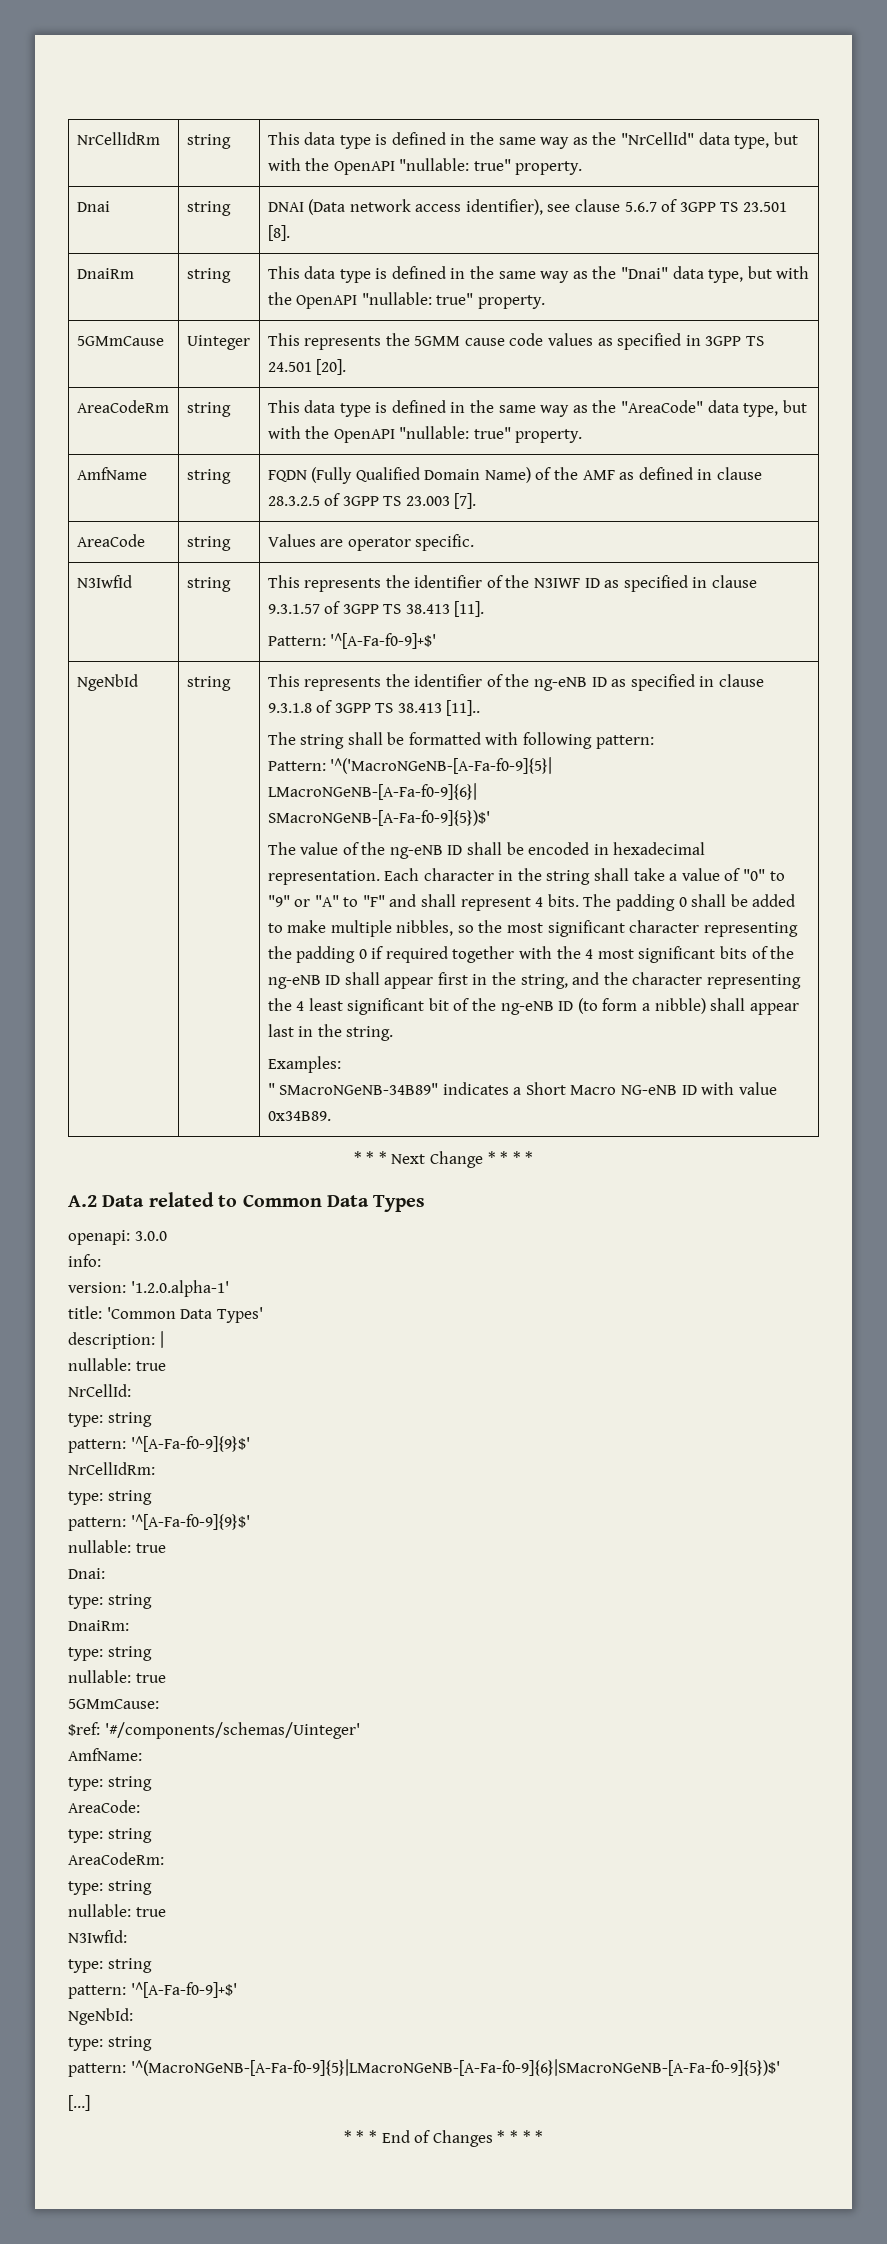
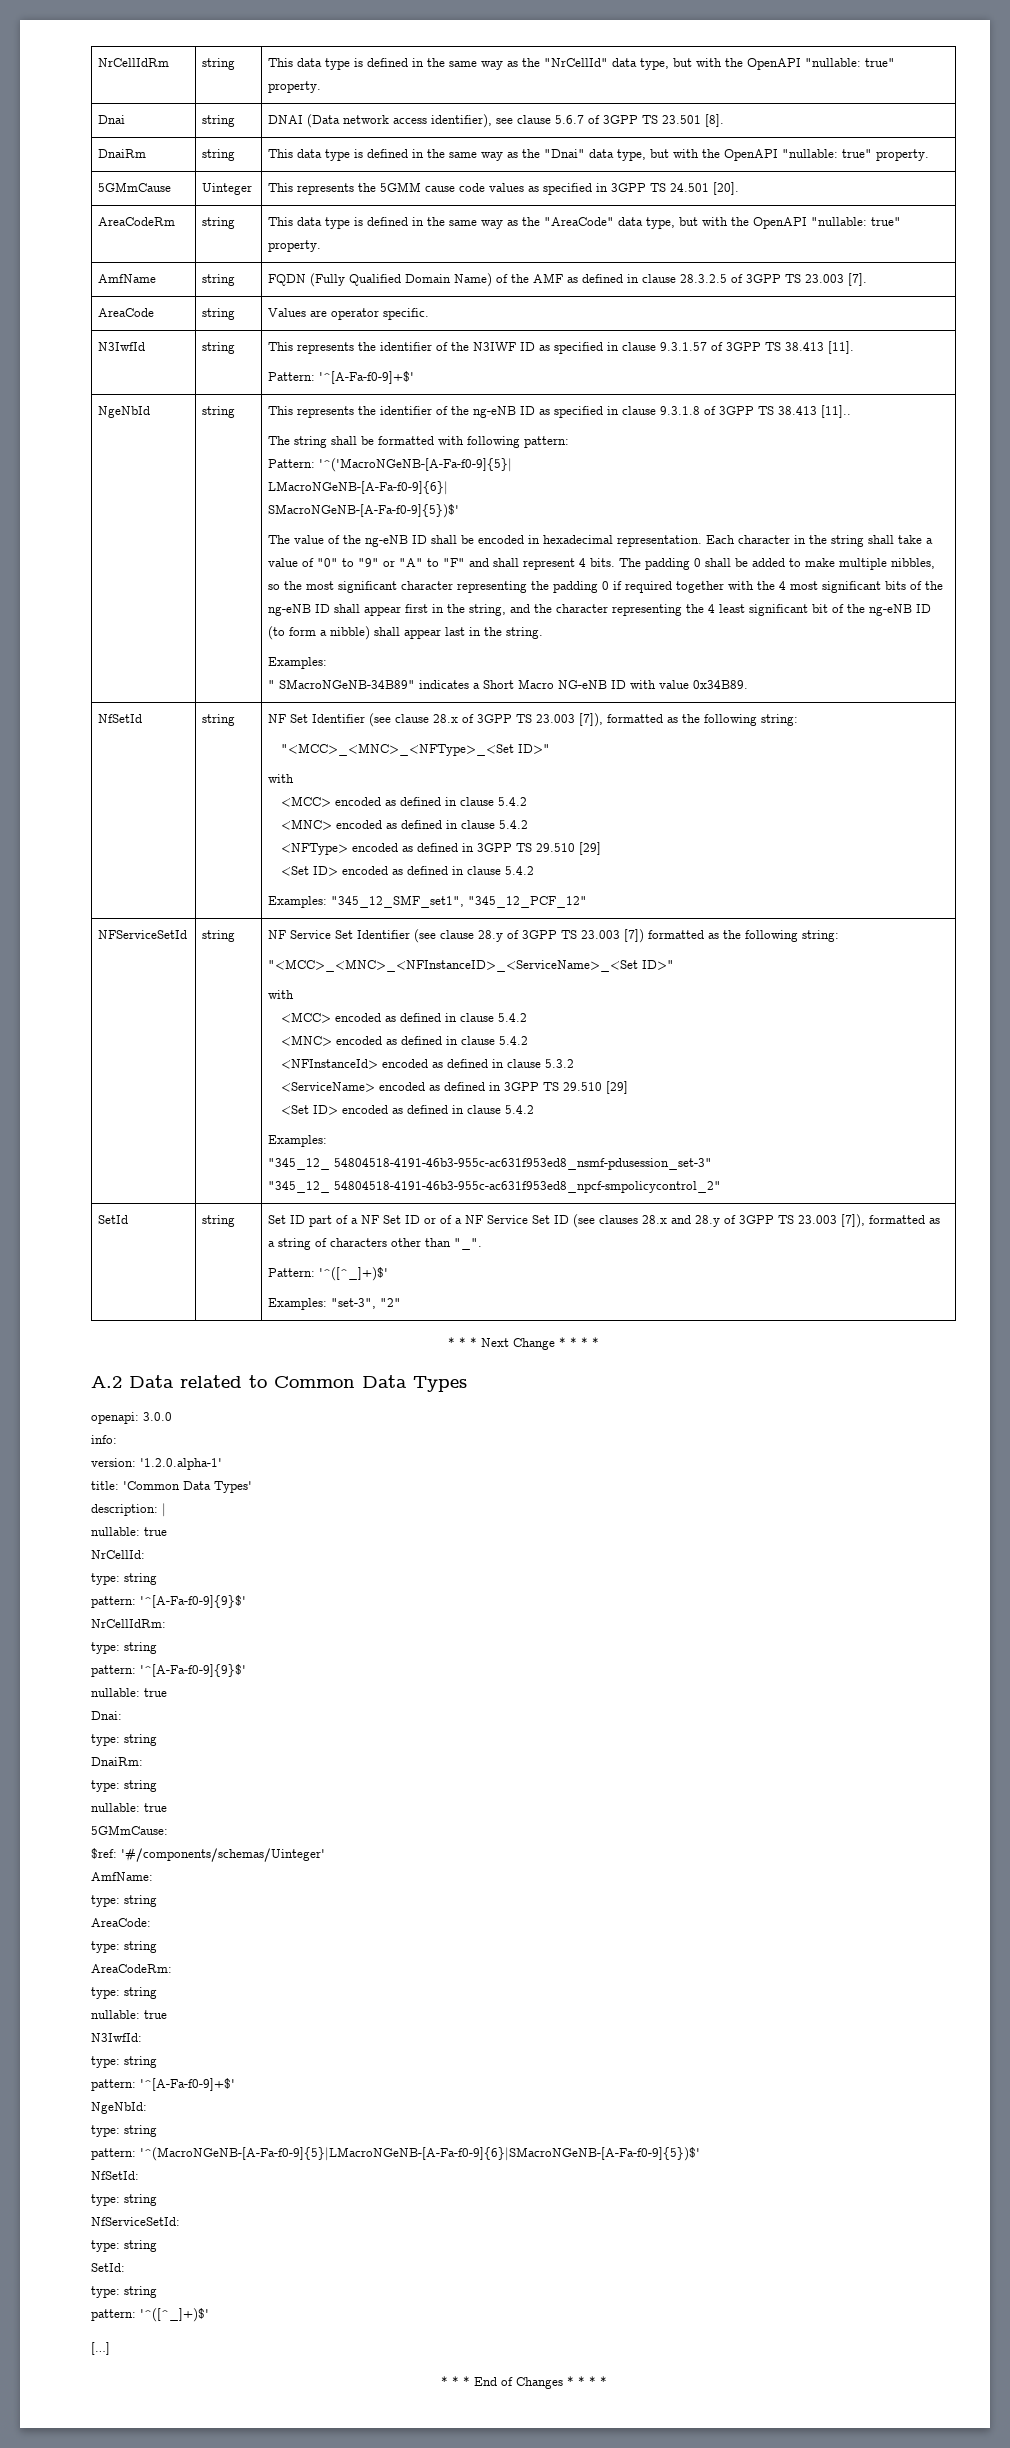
(331, 1116) none -> [98,714,143,723] [202,714,236,726] [268,713,799,727] [280,743,550,756] [268,774,295,783] [280,796,527,807] [280,819,528,830] [280,842,601,855] [280,866,534,876] [268,895,588,908] [98,930,188,939] [202,930,236,942] [268,929,840,943] [268,959,675,972] [268,990,295,999] [280,1012,527,1023] [280,1035,528,1046] [280,1059,574,1069] [280,1081,628,1094] [280,1105,534,1115] [268,1135,328,1147] [268,1158,713,1170] [268,1181,722,1193] [98,1215,129,1224] [202,1215,236,1227] [268,1214,941,1228] [268,1238,483,1250] [268,1267,389,1281] [268,1298,402,1310] // NfSetId | string | NF Set Identifier (see clause 28.x of 3GPP TS 23.003 [7]), formatted as the following string: // "<MCC>_<MNC>_<NFType>_<Set ID>" // with // <MCC> encoded as defined in clause 5.4.2 // <MNC> encoded as defined in clause 5.4.2 // <NFType> encoded as defined in 3GPP TS 29.510 [29] // <Set ID> encoded as defined in clause 5.4.2 // Examples: "345_12_SMF_set1", "345_12_PCF_12" // NFServiceSetId | string | NF Service Set Identifier (see clause 28.y of 3GPP TS 23.003 [7]) formatted as the following string: // "<MCC>_<MNC>_<NFInstanceID>_<ServiceName>_<Set ID>" // with // <MCC> encoded as defined in clause 5.4.2 // <MNC> encoded as defined in clause 5.4.2 // <NFInstanceId> encoded as defined in clause 5.3.2 // <ServiceName> encoded as defined in 3GPP TS 29.510 [29] // <Set ID> encoded as defined in clause 5.4.2 // Examples: // "345_12_ 54804518-4191-46b3-955c-ac631f953ed8_nsmf-pdusession_set-3" // "345_12_ 54804518-4191-46b3-955c-ac631f953ed8_npcf-smpolicycontrol_2" // SetId | string | Set ID part of a NF Set ID or of a NF Service Set ID (see clauses 28.x and 28.y of 3GPP TS 23.003 [7]), formatted as a string of characters other than "_". // Pattern: '^([^_]+)$' // Examples: "set-3", "2"
(780, 2067) none -> [91,2171,139,2180] [91,2194,157,2206] [91,2217,180,2226] [91,2240,157,2252] [91,2263,125,2272] [91,2286,157,2298] [91,2308,209,2322] // NfSetId: // type: string // NfServiceSetId: // type: string // SetId: // type: string // pattern: '^([^_]+)$'

